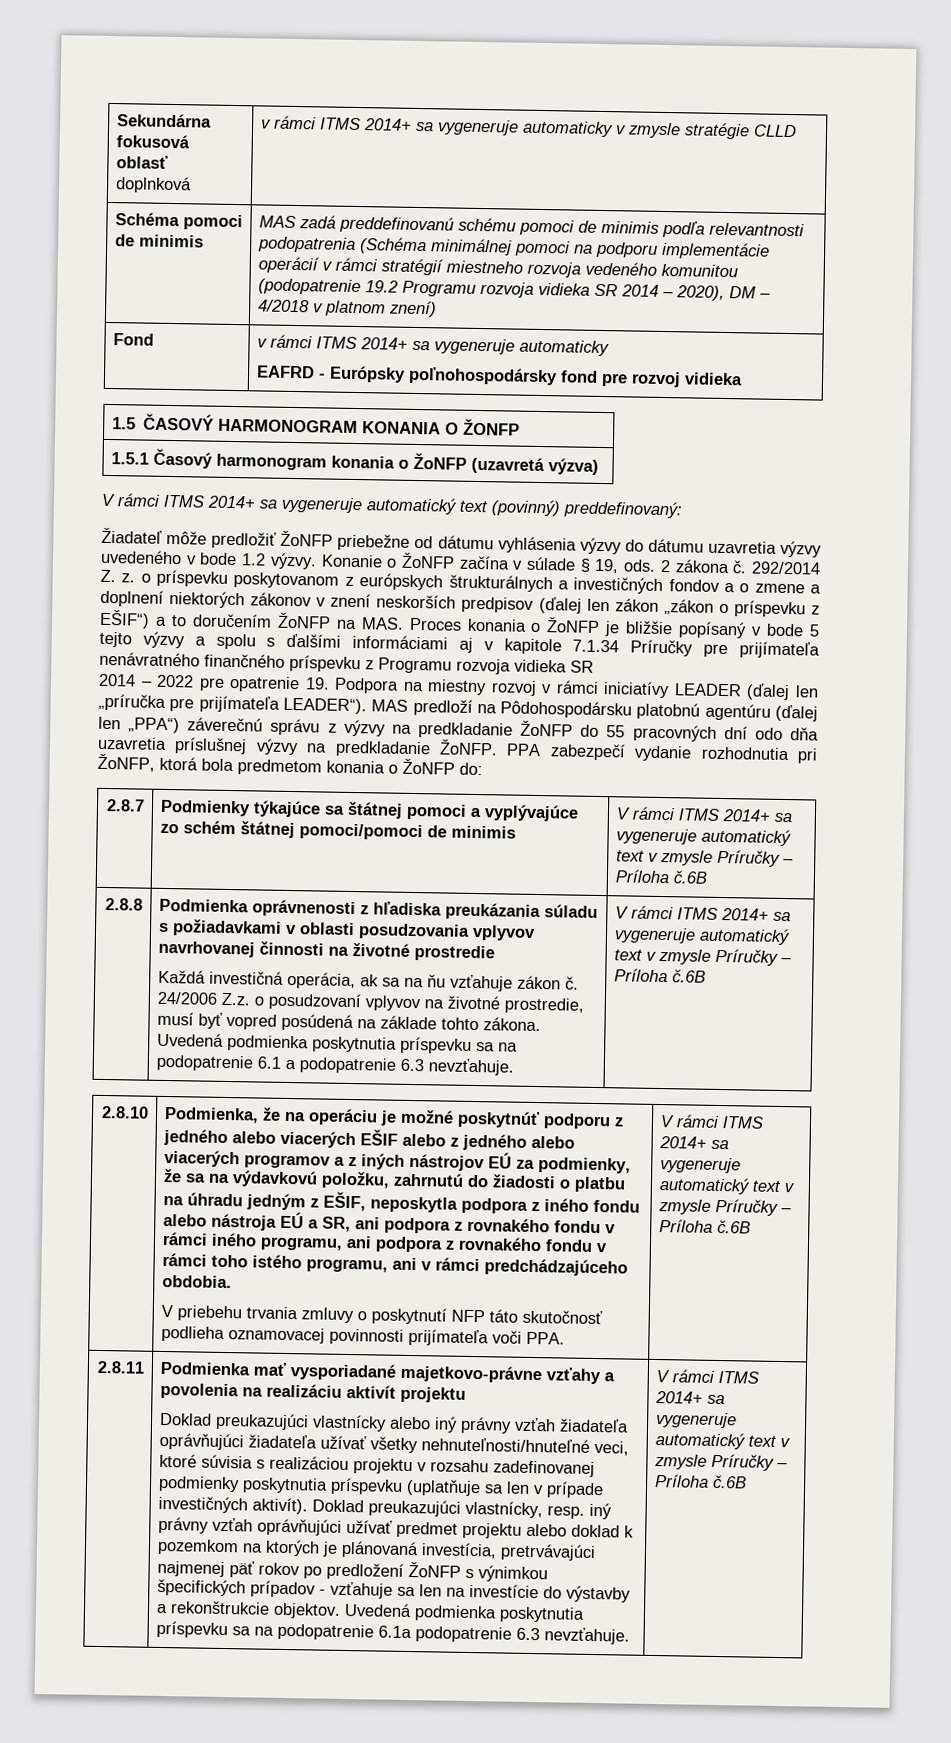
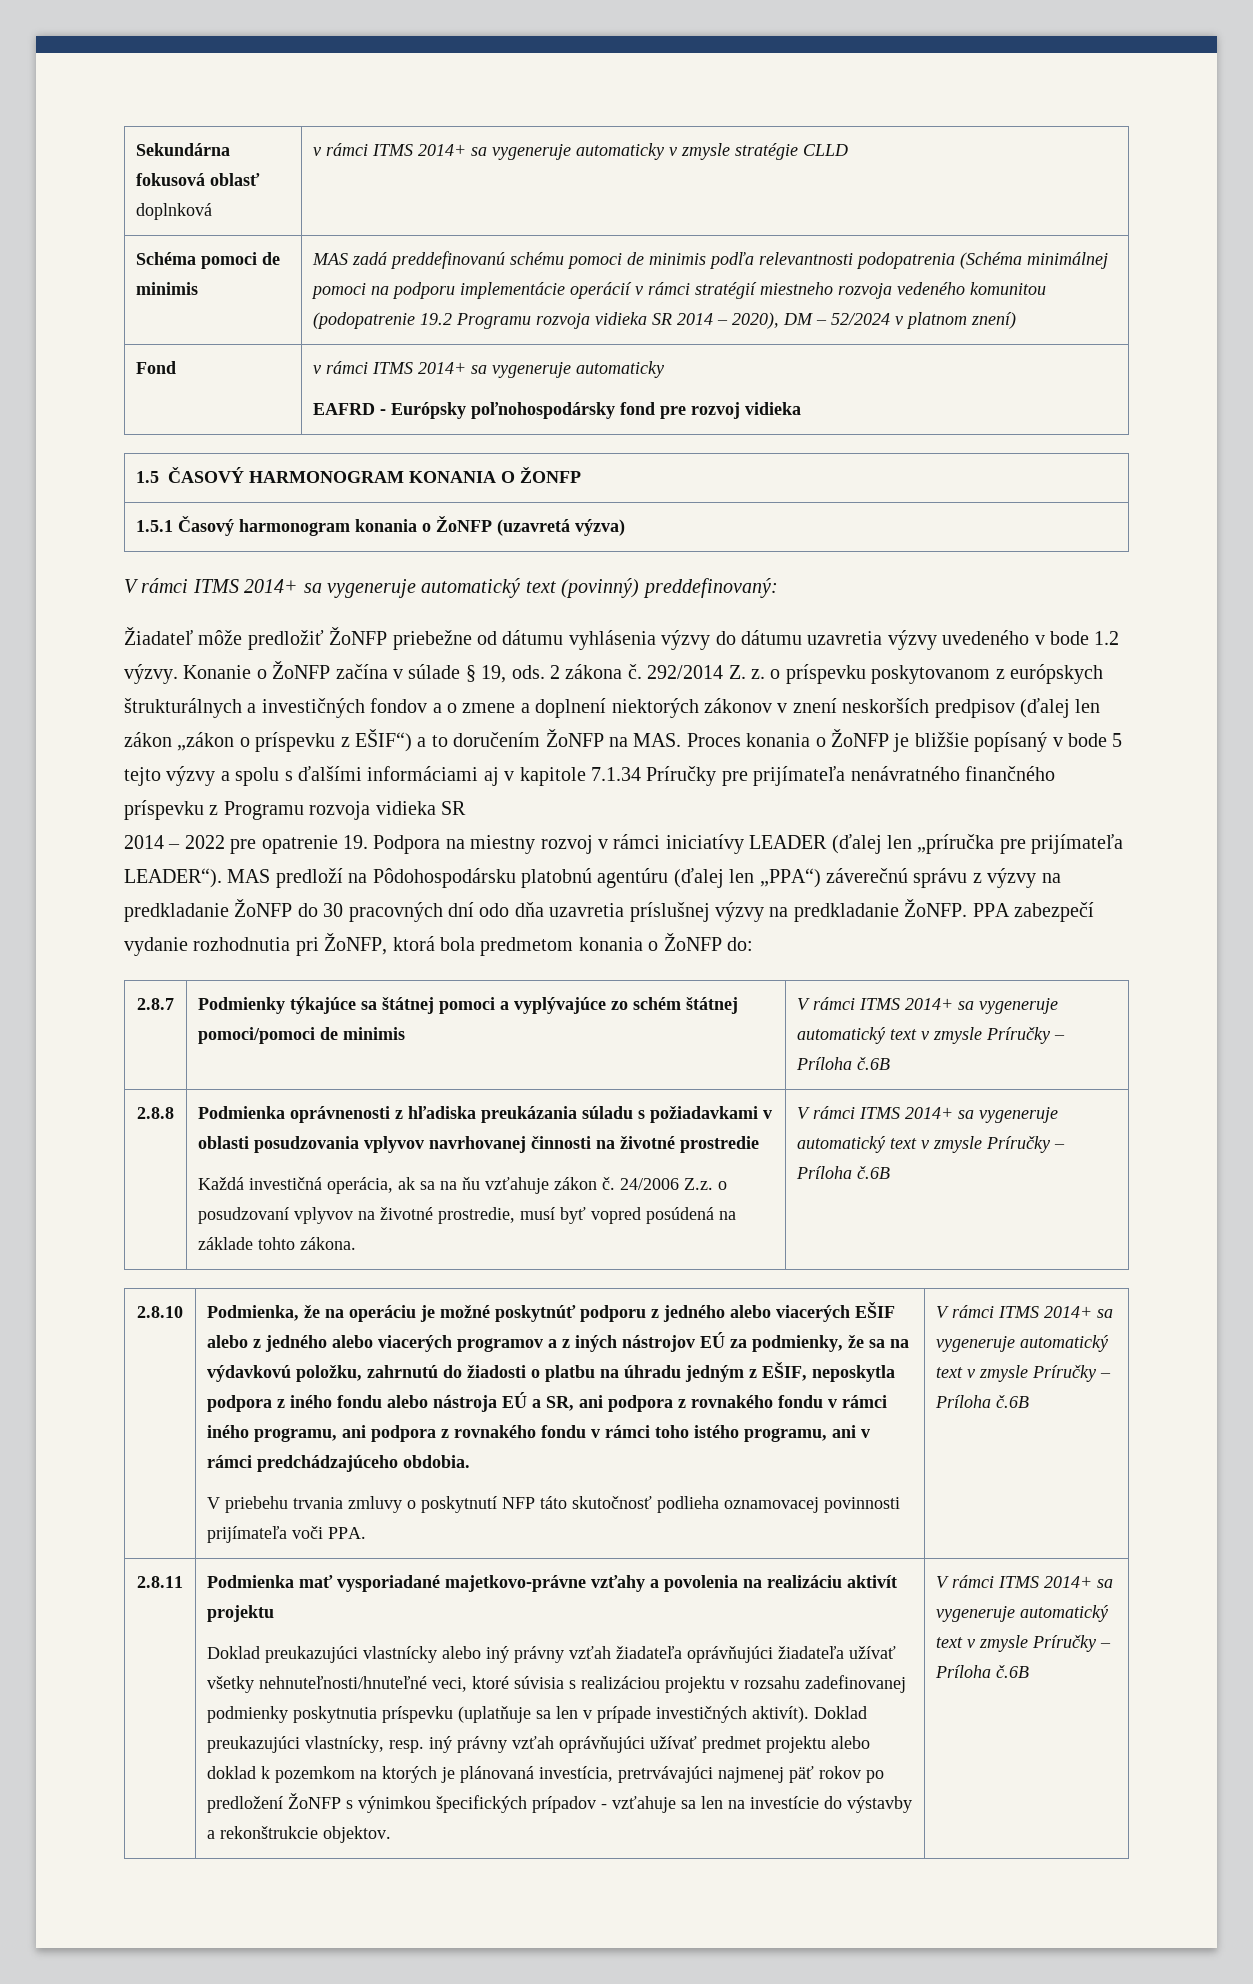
[257,299,310,313] 4/2018 -> [831,313,891,325] 52/2024
[606,725,626,738] 55 -> [323,903,344,917] 30
[156,1032,518,1054] [155,1054,514,1076] Uvedená podmienka poskytnutia príspevku sa na podopatrenie 6.1 a podopatrenie 6.3 nevzťahuje. -> (357, 1243) none
[343,1602,585,1623] [155,1620,630,1645] Uvedená podmienka poskytnutia príspevku sa na podopatrenie 6.1a podopatrenie 6.3 nevzťahuje. -> (392, 1834) none

